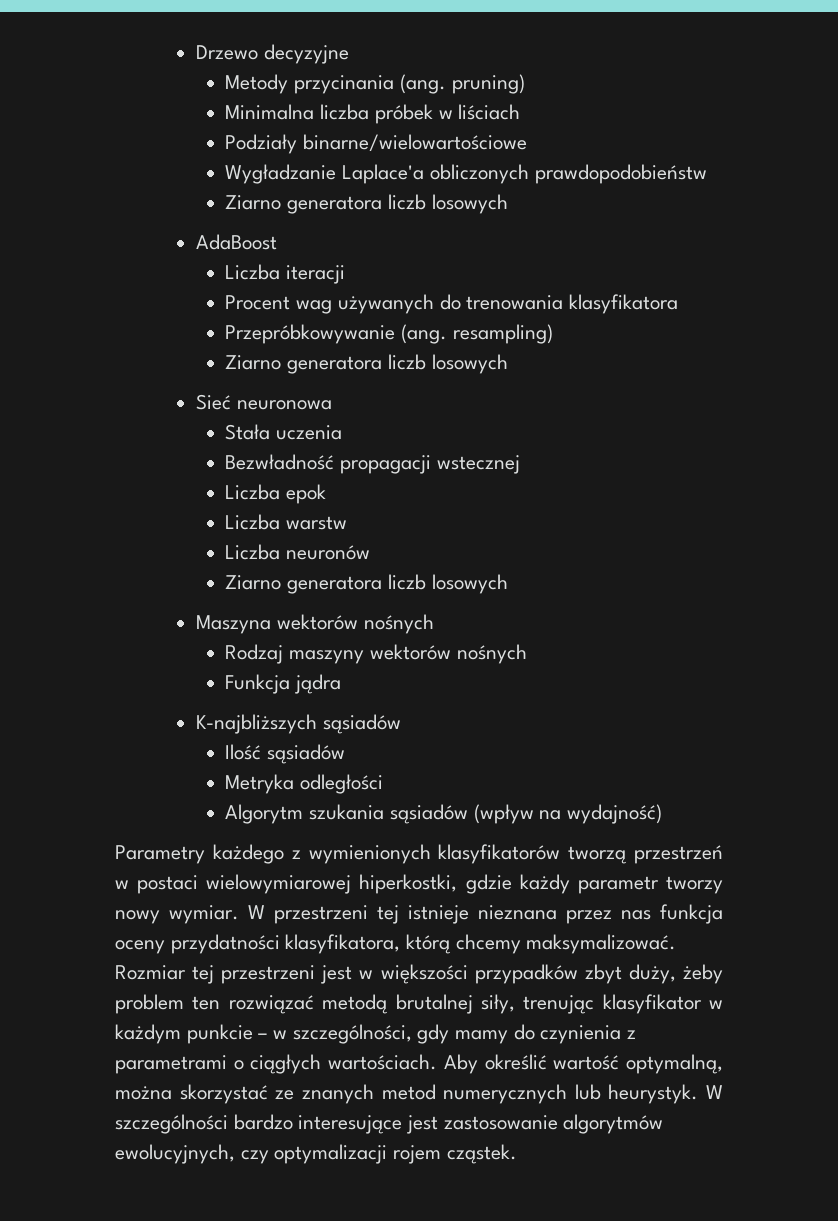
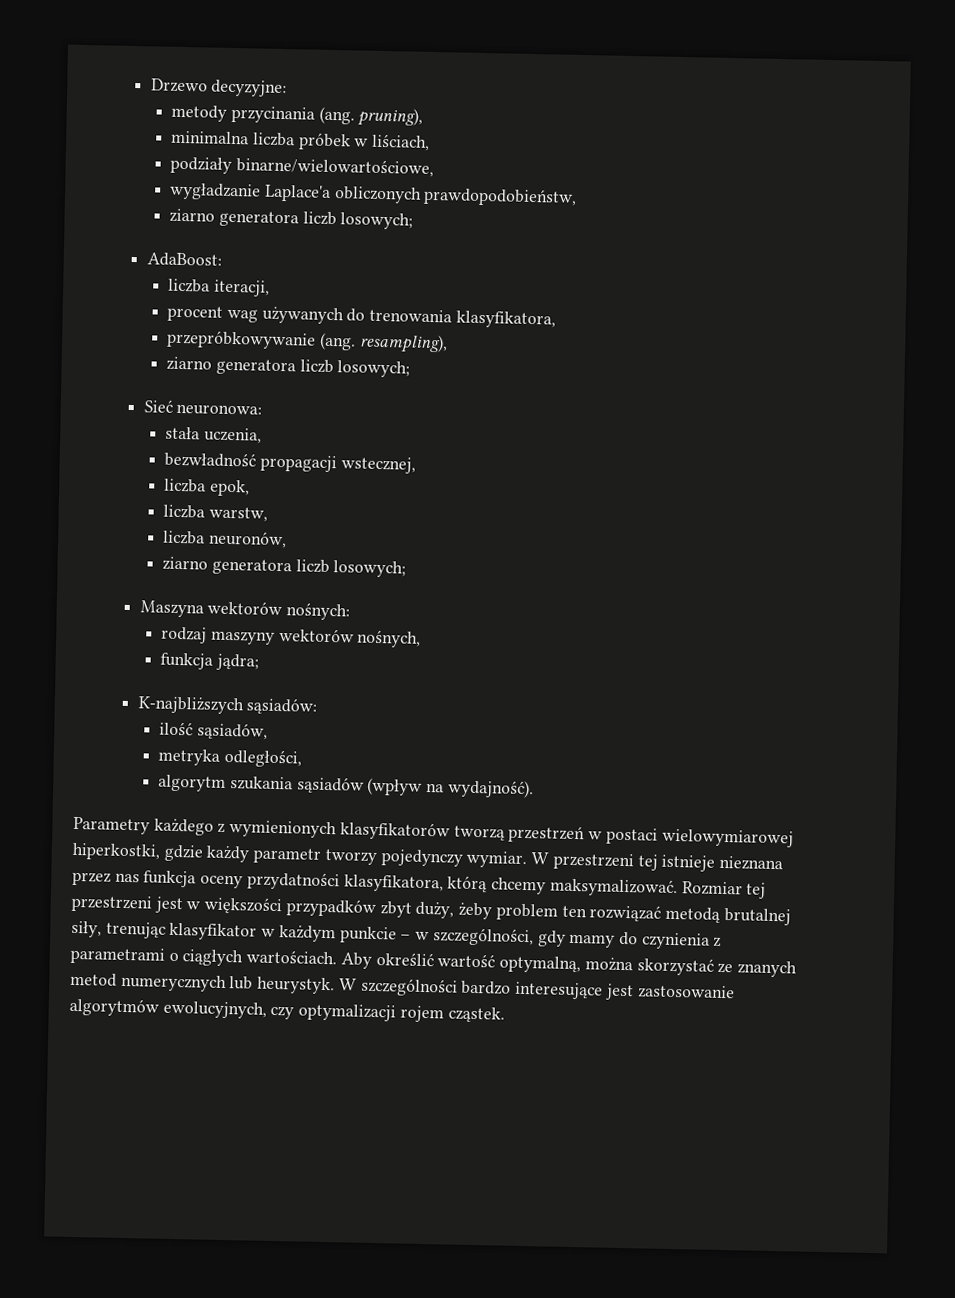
[264,44,350,64] [225,74,525,94] [225,104,521,124] [225,134,528,154] [225,164,707,184] [225,194,508,214] [196,234,278,250] [225,264,346,284] [225,294,678,314] [225,324,553,344] [225,354,508,374] decyzyjne // Metody przycinania (ang. pruning) // Minimalna liczba próbek w liściach // Podziały binarne/wielowartościowe // Wygładzanie Laplace'a obliczonych prawdopodobieństw // Ziarno generatora liczb losowych // AdaBoost // Liczba iteracji // Procent wag używanych do trenowania klasyfikatora // Przepróbkowywanie (ang. resampling) // Ziarno generatora liczb losowych -> [211,79,288,98] [171,104,424,127] [171,130,431,151] [170,156,435,178] [169,182,578,207] [169,208,414,230] [146,252,222,267] [168,278,271,297] [167,305,556,329] [167,329,448,354] [166,356,411,378] decyzyjne: // metody przycinania (ang. pruning), // minimalna liczba próbek w liściach, // podziały binarne/wielowartościowe, // wygładzanie Laplace'a obliczonych prawdopodobieństw, // ziarno generatora liczb losowych; // AdaBoost: // liczba iteracji, // procent wag używanych do trenowania klasyfikatora, // przepróbkowywanie (ang. resampling), // ziarno generatora liczb losowych;
[237,400,333,410] [225,424,343,440] [225,454,520,474] [225,484,327,504] [225,514,348,530] [225,544,371,560] [225,574,508,594] neuronowa // Stała uczenia // Bezwładność propagacji wstecznej // Liczba epok // Liczba warstw // Liczba neuronów // Ziarno generatora liczb losowych -> [176,403,263,416] [165,426,263,444] [164,451,416,474] [164,478,251,497] [163,504,269,522] [163,530,288,549] [162,556,407,578] neuronowa: // stała uczenia, // bezwładność propagacji wstecznej, // liczba epok, // liczba warstw, // liczba neuronów, // ziarno generatora liczb losowych;
[363,614,434,634] [225,644,527,664] [225,674,342,694] [196,714,402,734] [225,744,346,764] [225,774,384,794] [225,804,304,824] nośnych // Rodzaj maszyny wektorów nośnych // Funkcja jądra // K-najbliższych sąsiadów // Ilość sąsiadów // Metryka odległości // Algorytm -> [286,602,351,621] [161,626,422,648] [160,652,260,671] [137,696,318,715] [159,721,269,740] [158,748,303,768] [158,774,227,792] nośnych: // rodzaj maszyny wektorów nośnych, // funkcja jądra; // K-najbliższych sąsiadów: // ilość sąsiadów, // metryka odległości, // algorytm
[566,804,662,824] wydajność) -> [447,779,534,799] wydajność).
[115,910,160,924] nowy -> [380,849,463,867] pojedynczy

